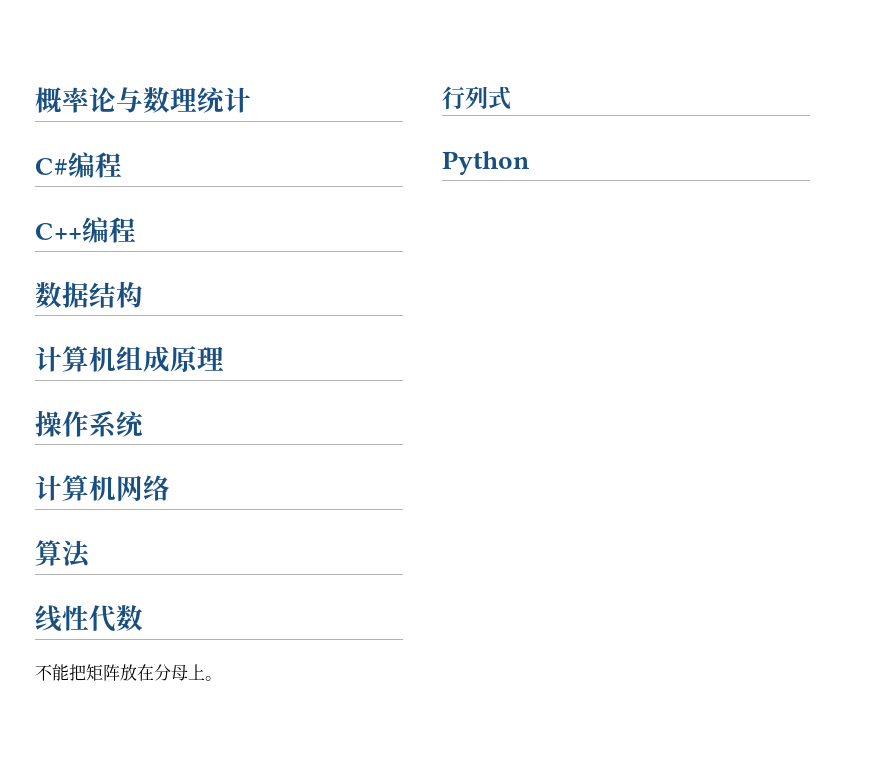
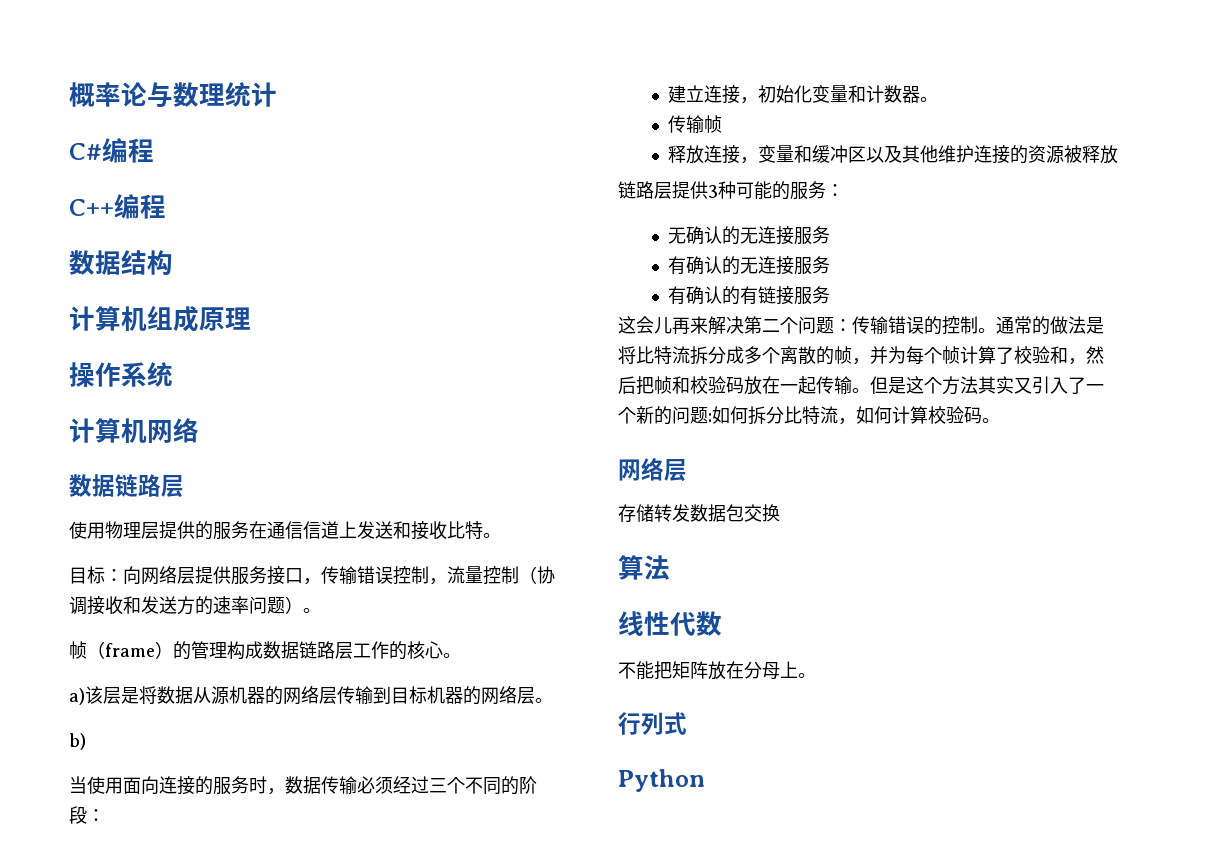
(170, 488) none -> [69,474,184,498] [69,521,501,540] [69,566,555,585] [69,596,321,615] [69,641,461,660] [69,686,553,705] [69,733,86,750] [69,776,537,795] [69,806,105,824] [668,85,939,104] [668,115,723,134] [668,145,1119,164] [618,181,844,200] [668,226,831,245] [668,256,831,275] [668,286,831,305] [618,316,1104,335] [618,346,1104,365] [618,376,1104,395] [618,406,1000,425] [618,457,687,482] [618,504,780,522] // 数据链路层 // 使用物理层提供的服务在通信信道上发送和接收比特。 // 目标：向网络层提供服务接口，传输错误控制，流量控制（协调接收和发送方的速率问题）。 // 帧（frame）的管理构成数据链路层工作的核心。 // a)该层是将数据从源机器的网络层传输到目标机器的网络层。 // b) // 当使用面向连接的服务时，数据传输必须经过三个不同的阶段： // 建立连接，初始化变量和计数器。 // 传输帧 // 释放连接，变量和缓冲区以及其他维护连接的资源被释放 // 链路层提供3种可能的服务： // 无确认的无连接服务 // 有确认的无连接服务 // 有确认的有链接服务 // 这会儿再来解决第二个问题：传输错误的控制。通常的做法是将比特流拆分成多个离散的帧，并为每个帧计算了校验和，然后把帧和校验码放在一起传输。但是这个方法其实又引入了一个新的问题:如何拆分比特流，如何计算校验码。 // 网络层 // 存储转发数据包交换

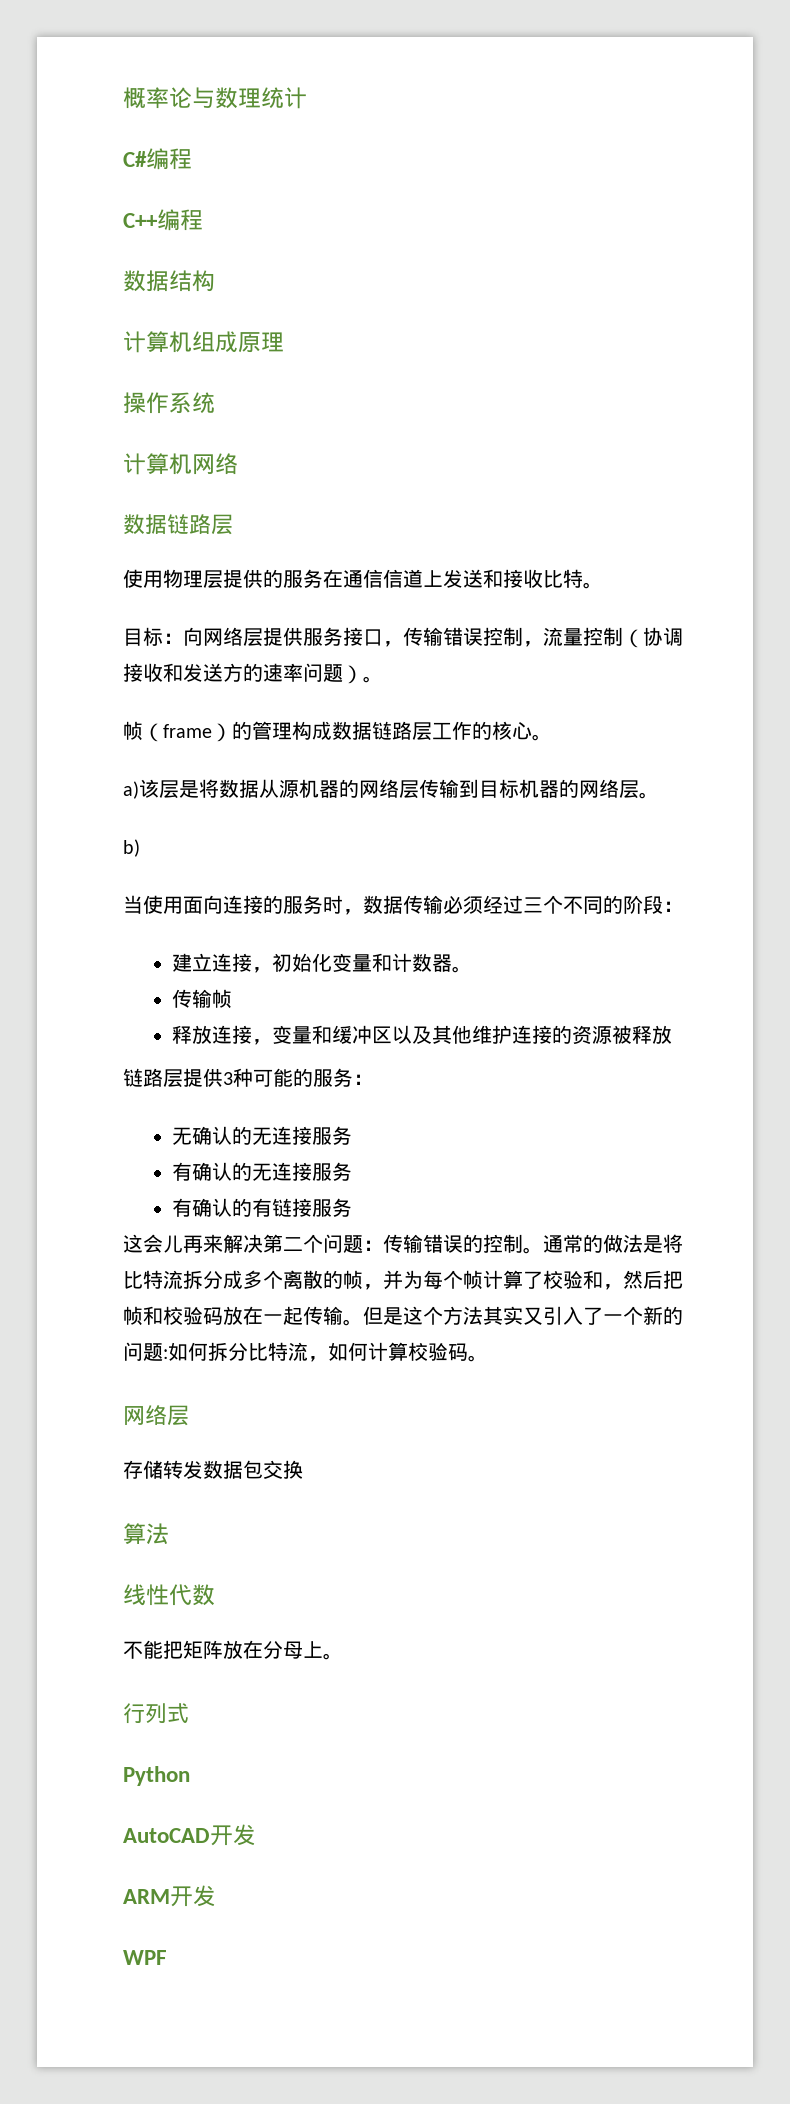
(705, 780) none -> [123,1824,256,1846] [123,1885,216,1907] [123,1950,167,1965] // AutoCAD开发 // ARM开发 // WPF

